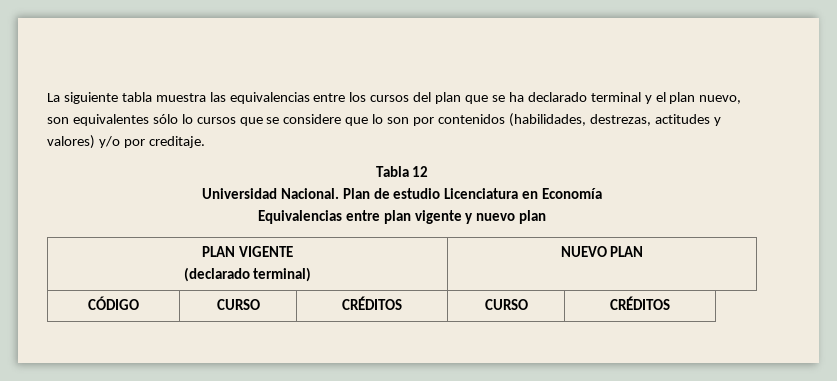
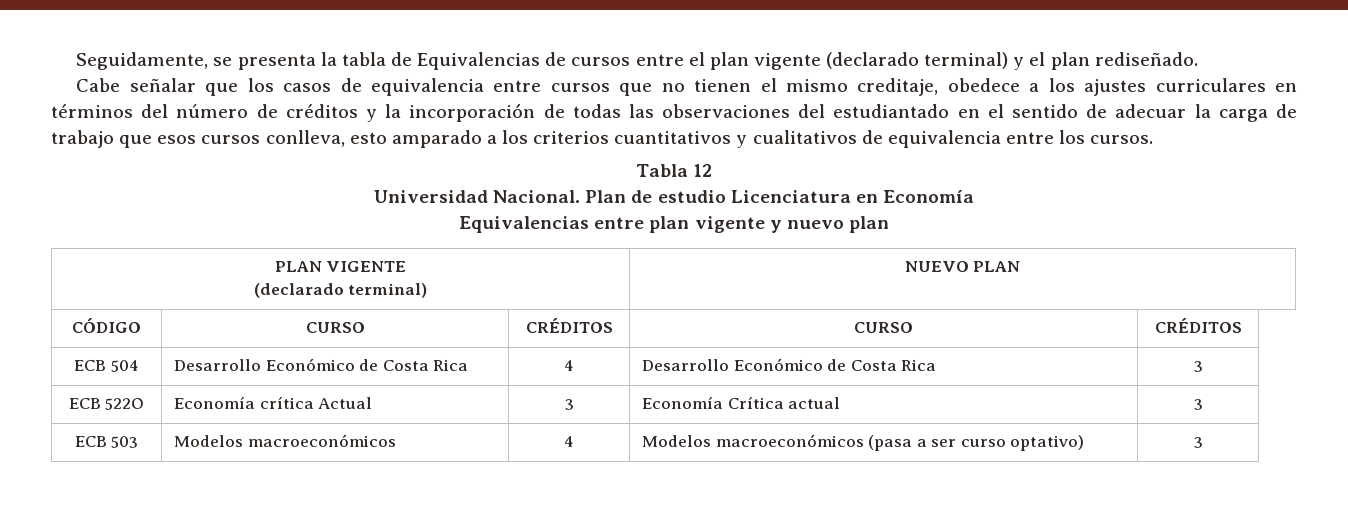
[47,92,742,104] [47,113,721,127] [47,135,205,149] La siguiente tabla muestra las equivalencias entre los cursos del plan que se ha declarado terminal y el plan nuevo, son equivalentes sólo lo cursos que se considere que lo son por contenidos (habilidades, destrezas, actitudes y valores) y/o por creditaje. -> [76,52,1198,70] [76,78,1297,96] [51,103,1297,122] [51,130,1154,148] Seguidamente, se presenta la tabla de Equivalencias de cursos entre el plan vigente (declarado terminal) y el plan rediseñado. // Cabe señalar que los casos de equivalencia entre cursos que no tienen el mismo creditaje, obedece a los ajustes curriculares en términos del número de créditos y la incorporación de todas las observaciones del estudiantado en el sentido de adecuar la carga de trabajo que esos cursos conlleva, esto amparado a los criterios cuantitativos y cualitativos de equivalencia entre los cursos.
(670, 303) none -> [74,360,139,372] [173,358,469,371] [564,360,574,371] [641,358,937,371] [1193,361,1203,372] [68,398,145,410] [173,396,373,409] [564,399,574,410] [641,396,841,409] [1193,399,1203,410] [74,436,139,448] [173,434,396,447] [564,436,574,447] [641,434,1085,451] [1193,437,1203,448] // ECB 504 | Desarrollo Económico de Costa Rica | 4 | Desarrollo Económico de Costa Rica | 3 // ECB 522O | Economía crítica Actual | 3 | Economía Crítica actual | 3 // ECB 503 | Modelos macroeconómicos | 4 | Modelos macroeconómicos (pasa a ser curso optativo) | 3

